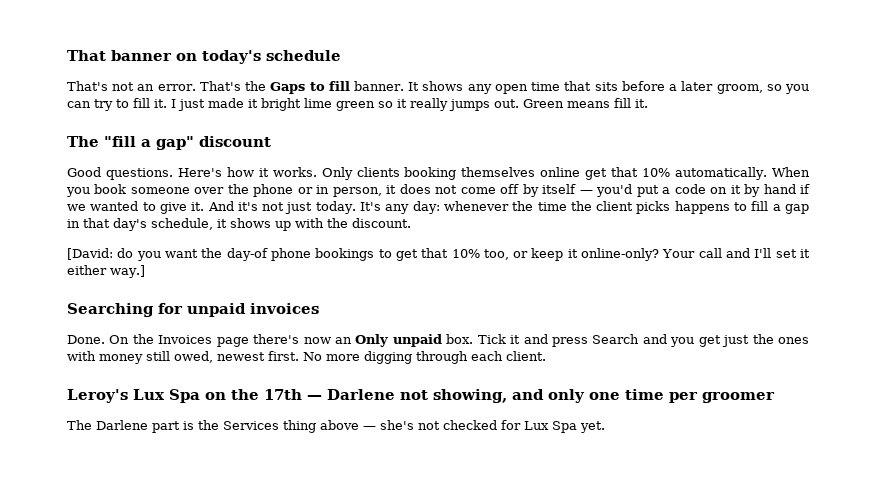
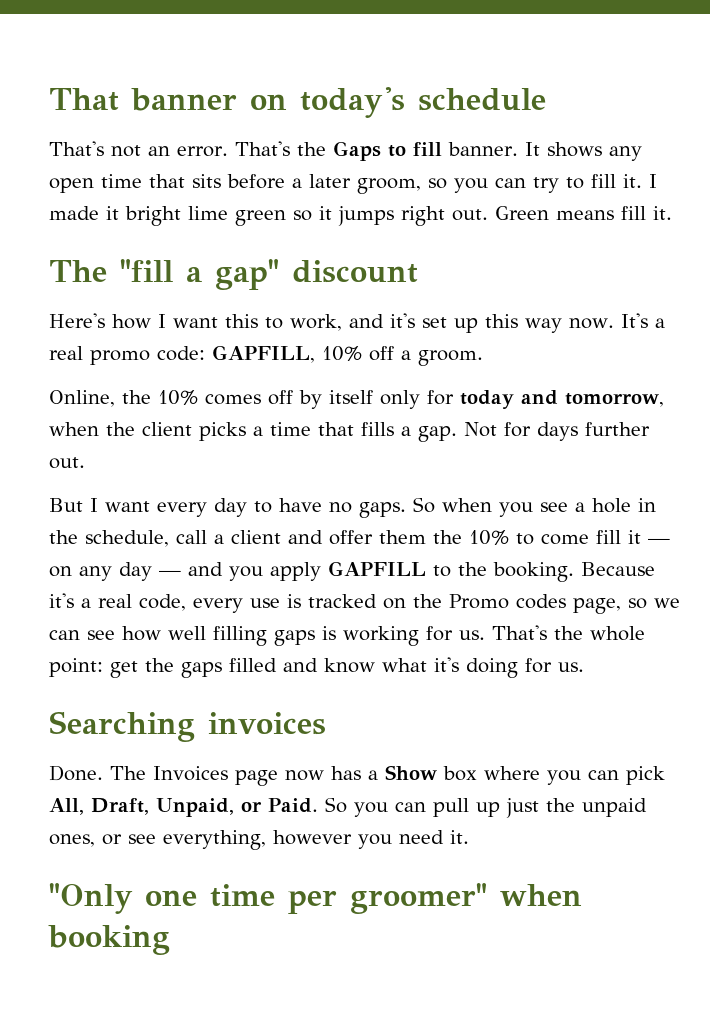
[178,99,205,111] just -> (657, 181) none
[410,98,490,111] really jumps -> [338,206,445,226] jumps right
[67,167,811,180] [66,184,811,197] [67,201,809,214] [67,218,411,231] [67,248,810,261] [67,265,145,278] Good questions. Here's how it works. Only clients booking themselves online get that 10% automatically. When you book someone over the phone or in person, it does not come off by itself — you'd put a code on it by hand if we wanted to give it. And it's not just today. It's any day: whenever the time the client picks happens to fill a gap in that day's schedule, it shows up with the discount. // [David: do you want the day-of phone bookings to get that 10% too, or keep it online-only? Your call and I'll set it either way.] -> [49,313,665,333] [49,345,483,366] [49,390,664,409] [49,422,650,442] [49,457,85,469] [49,497,656,518] [49,530,670,547] [49,561,655,582] [49,593,680,614] [49,625,645,646] [49,657,584,678] Here's how I want this to work, and it's set up this way now. It's a real promo code: GAPFILL, 10% off a groom. // Online, the 10% comes off by itself only for today and tomorrow, when the client picks a time that fills a gap. Not for days further out. // But I want every day to have no gaps. So when you see a hole in the schedule, call a client and offer them the 10% to come fill it — on any day — and you apply GAPFILL to the booking. Because it's a real code, every use is tracked on the Promo codes page, so we can see how well filling gaps is working for us. That's the whole point: get the gaps filled and know what it's doing for us.
[158,303,246,317] for unpaid -> (195, 726) none
[109,334,810,347] [67,351,546,364] [67,389,775,403] [67,420,605,433] On the Invoices page there's now an Only unpaid box. Tick it and press Search and you get just the ones with money still owed, newest first. No more digging through each client. // Leroy's Lux Spa on the 17th — Darlene not showing, and only one time per groomer // The Darlene part is the Services thing above — she's not checked for Lux Spa yet. -> [110,765,665,786] [49,797,647,818] [49,830,469,850] [49,883,582,914] [48,925,170,955] The Invoices page now has a Show box where you can pick All, Draft, Unpaid, or Paid. So you can pull up just the unpaid ones, or see everything, however you need it. // "Only one time per groomer" when booking

